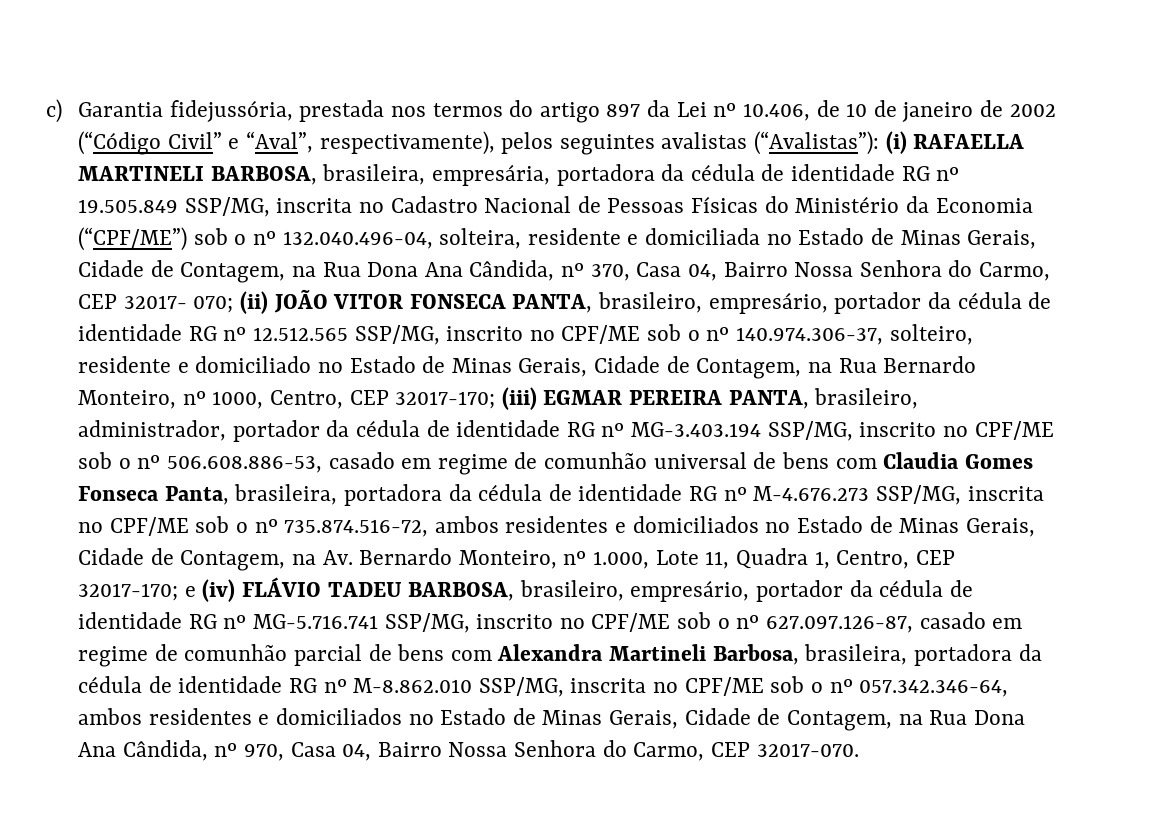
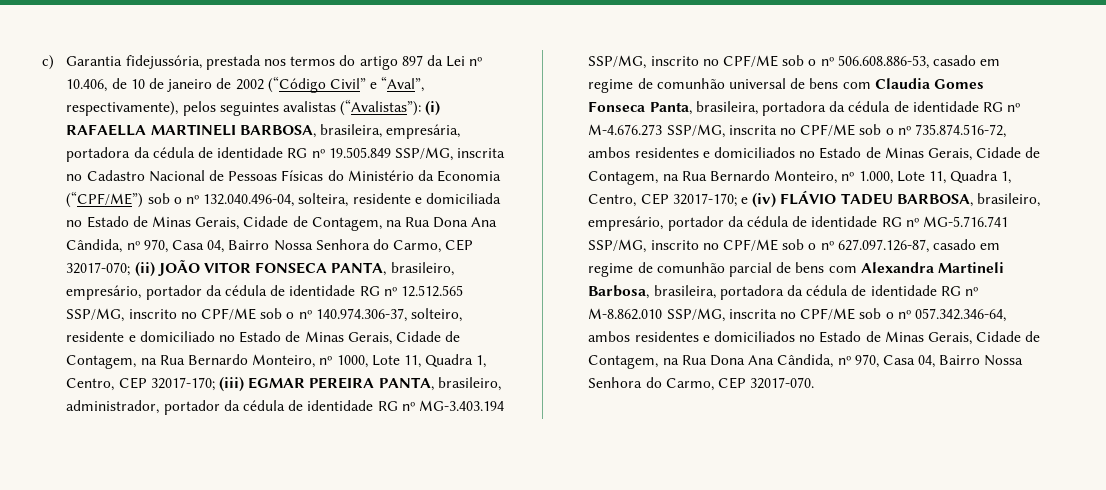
[590,260,1051,281] [78,294,234,313] 370, Casa 04, Bairro Nossa Senhora do Carmo, CEP 32017- 070; -> [143,239,474,253] [66,262,131,276] 970, Casa 04, Bairro Nossa Senhora do Carmo, CEP 32017-070;
(264, 400) none -> [371,354,487,368] Lote 11, Quadra 1,
[322,550,353,565] Av. -> [681,171,707,181] Rua

